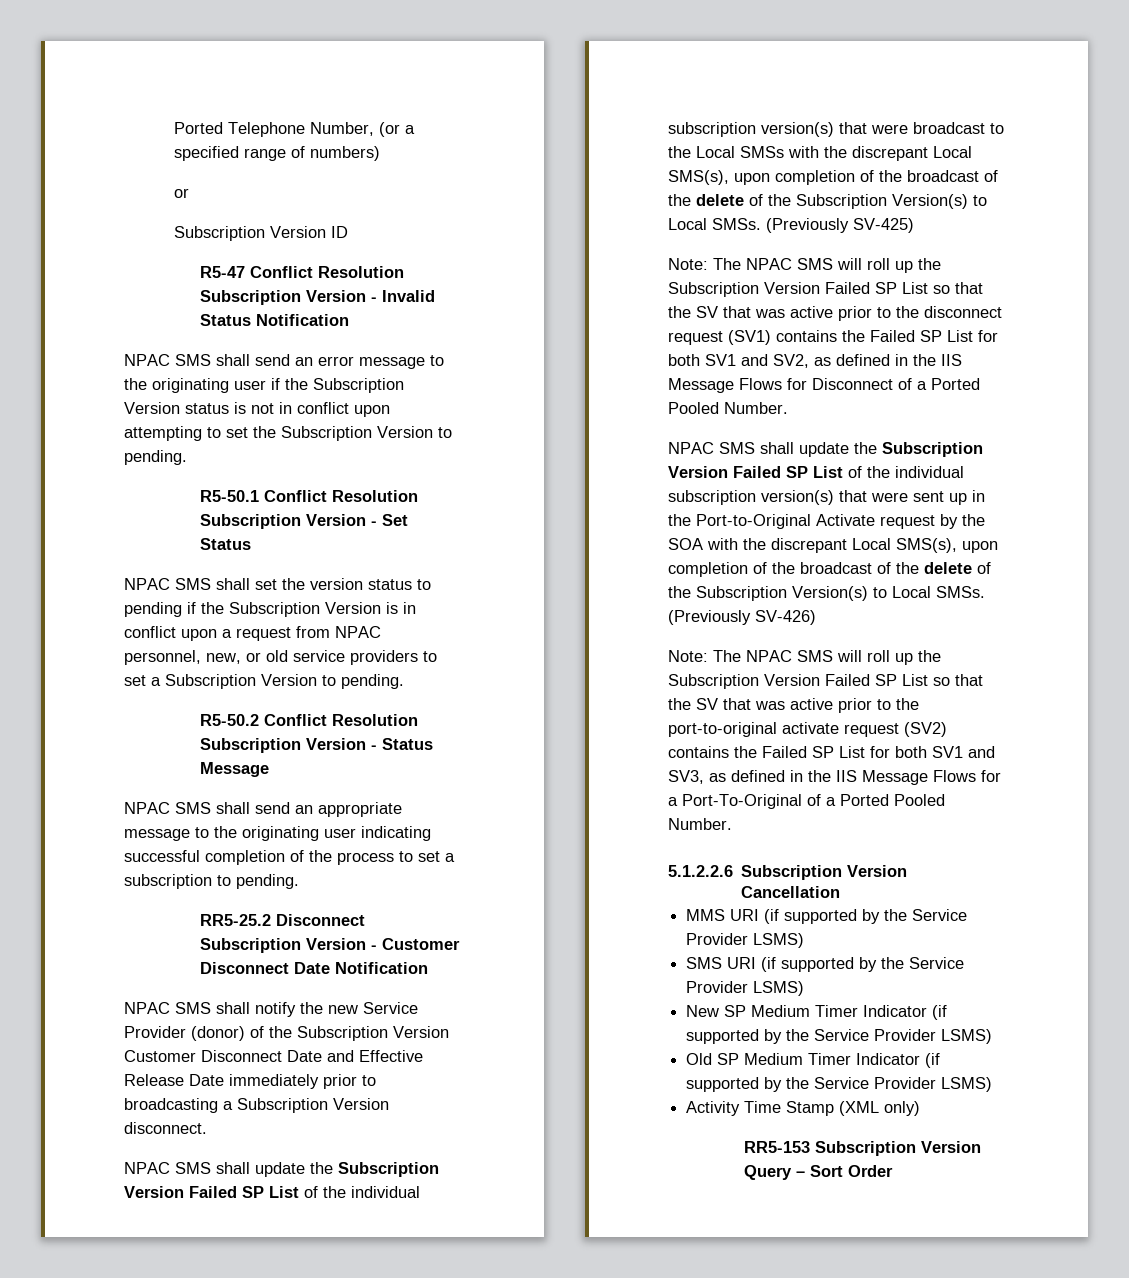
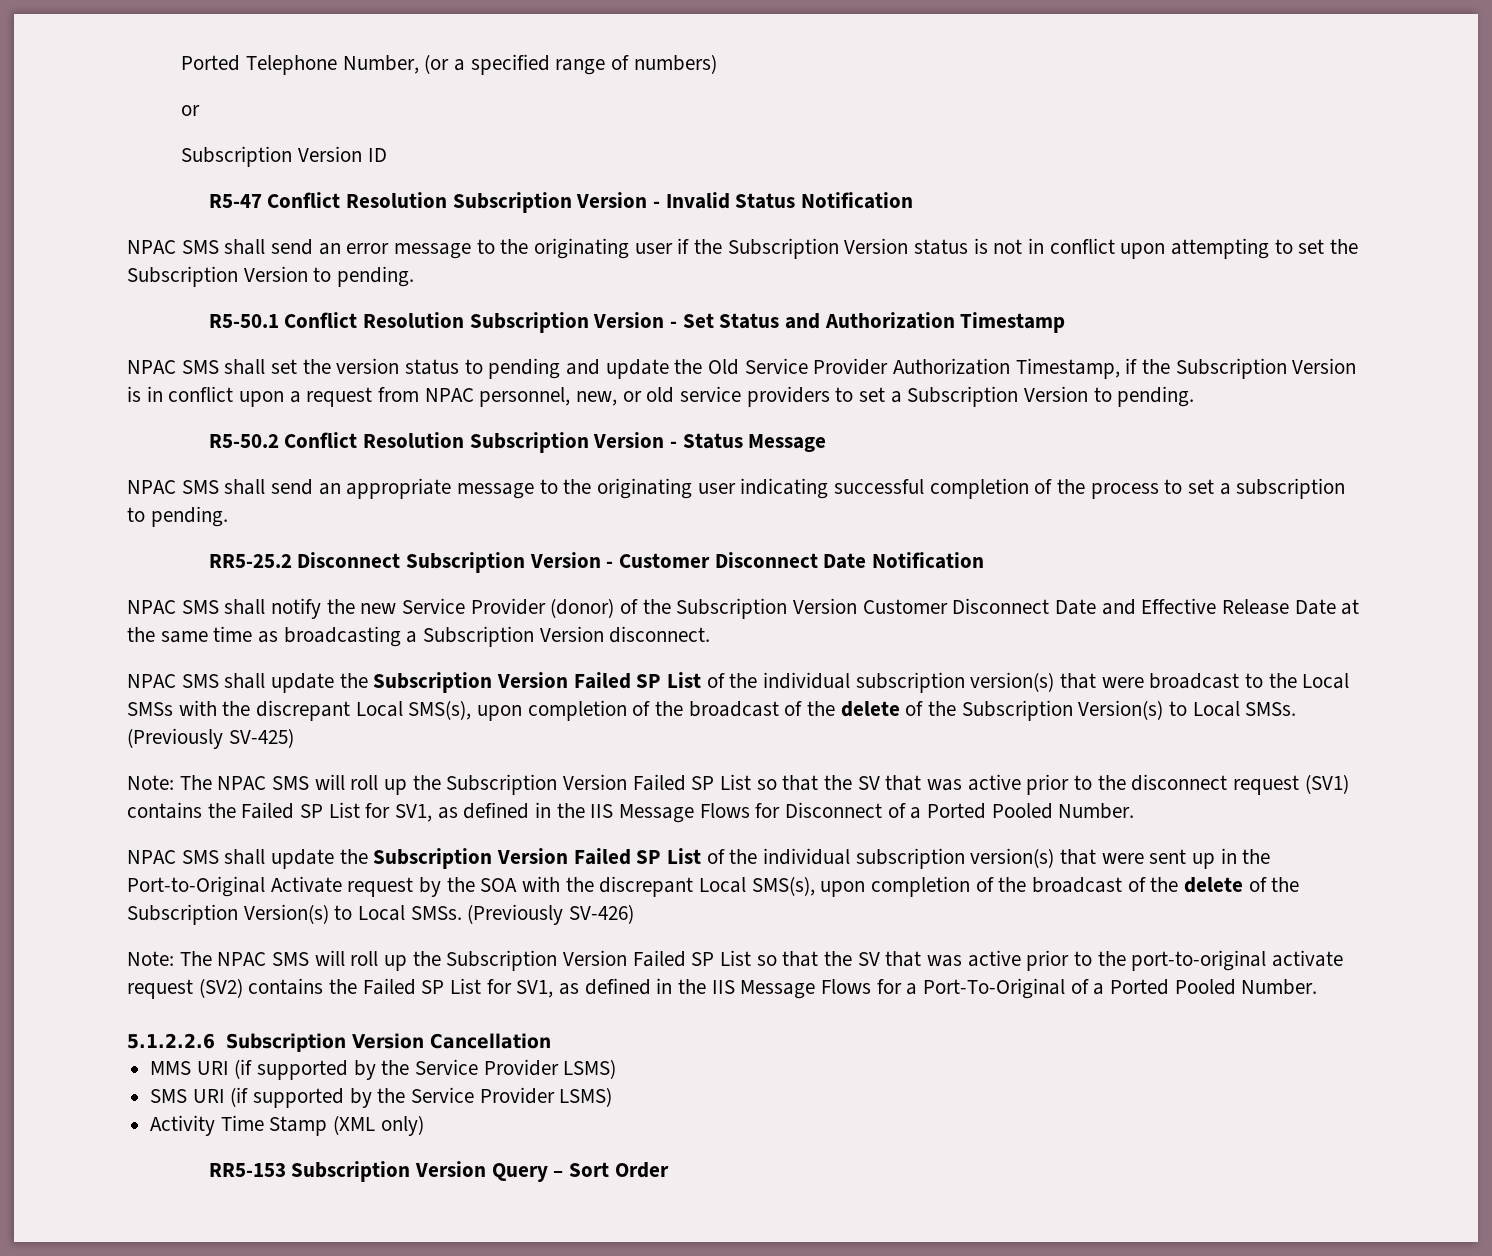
(251, 544) none -> [784,312,1066,333] and Authorization Timestamp
(182, 609) none -> [566,358,1120,379] and update the Old Service Provider Authorization Timestamp,
[229,1074,376,1089] immediately prior to -> [1341,599,1360,615] [127,626,279,643] at the same time as
[668,354,809,368] both SV1 and SV2, -> [395,804,433,822] SV1,
[895,746,995,758] [668,770,704,784] both SV1 and SV3, -> [516,980,554,998] SV1,
[686,1005,948,1020] [686,1029,993,1044] [686,1053,941,1068] [686,1077,993,1092] // New SP Medium Timer Indicator (if supported by the Service Provider LSMS) // Old SP Medium Timer Indicator (if supported by the Service Provider LSMS) -> (613, 1097) none

